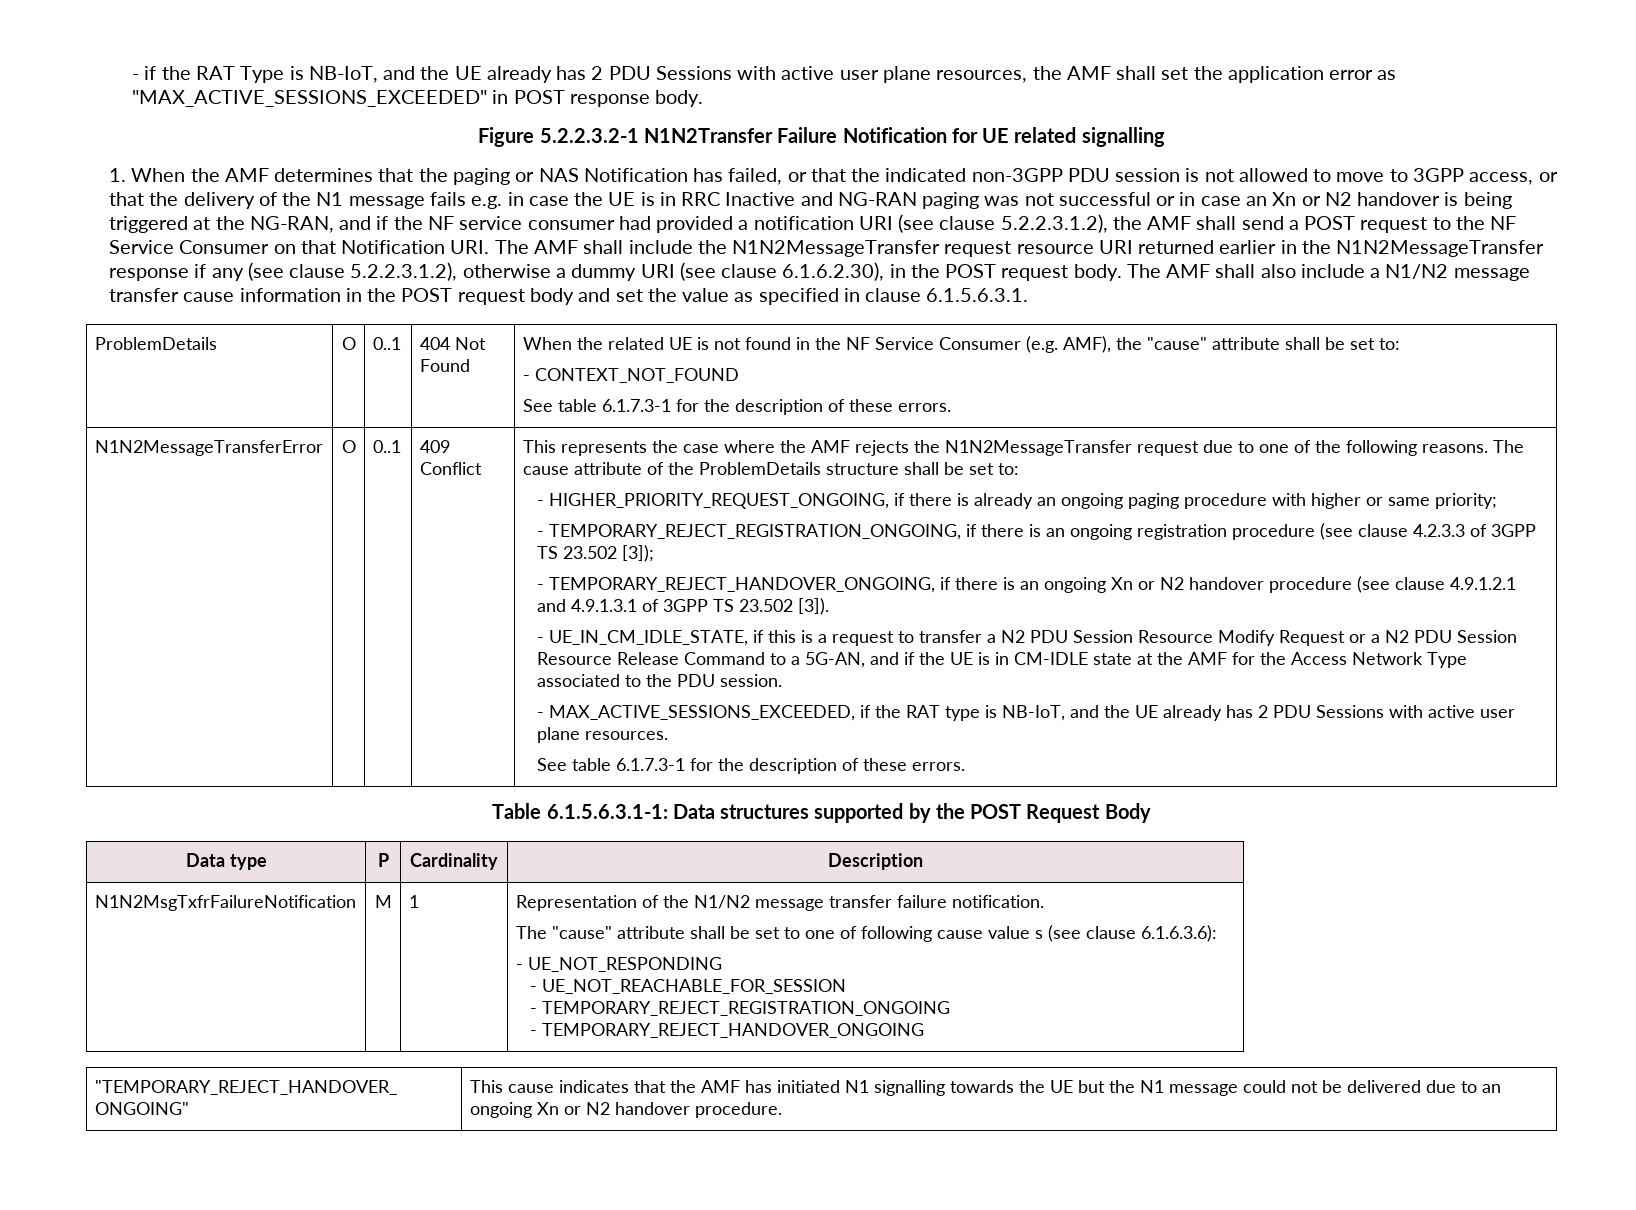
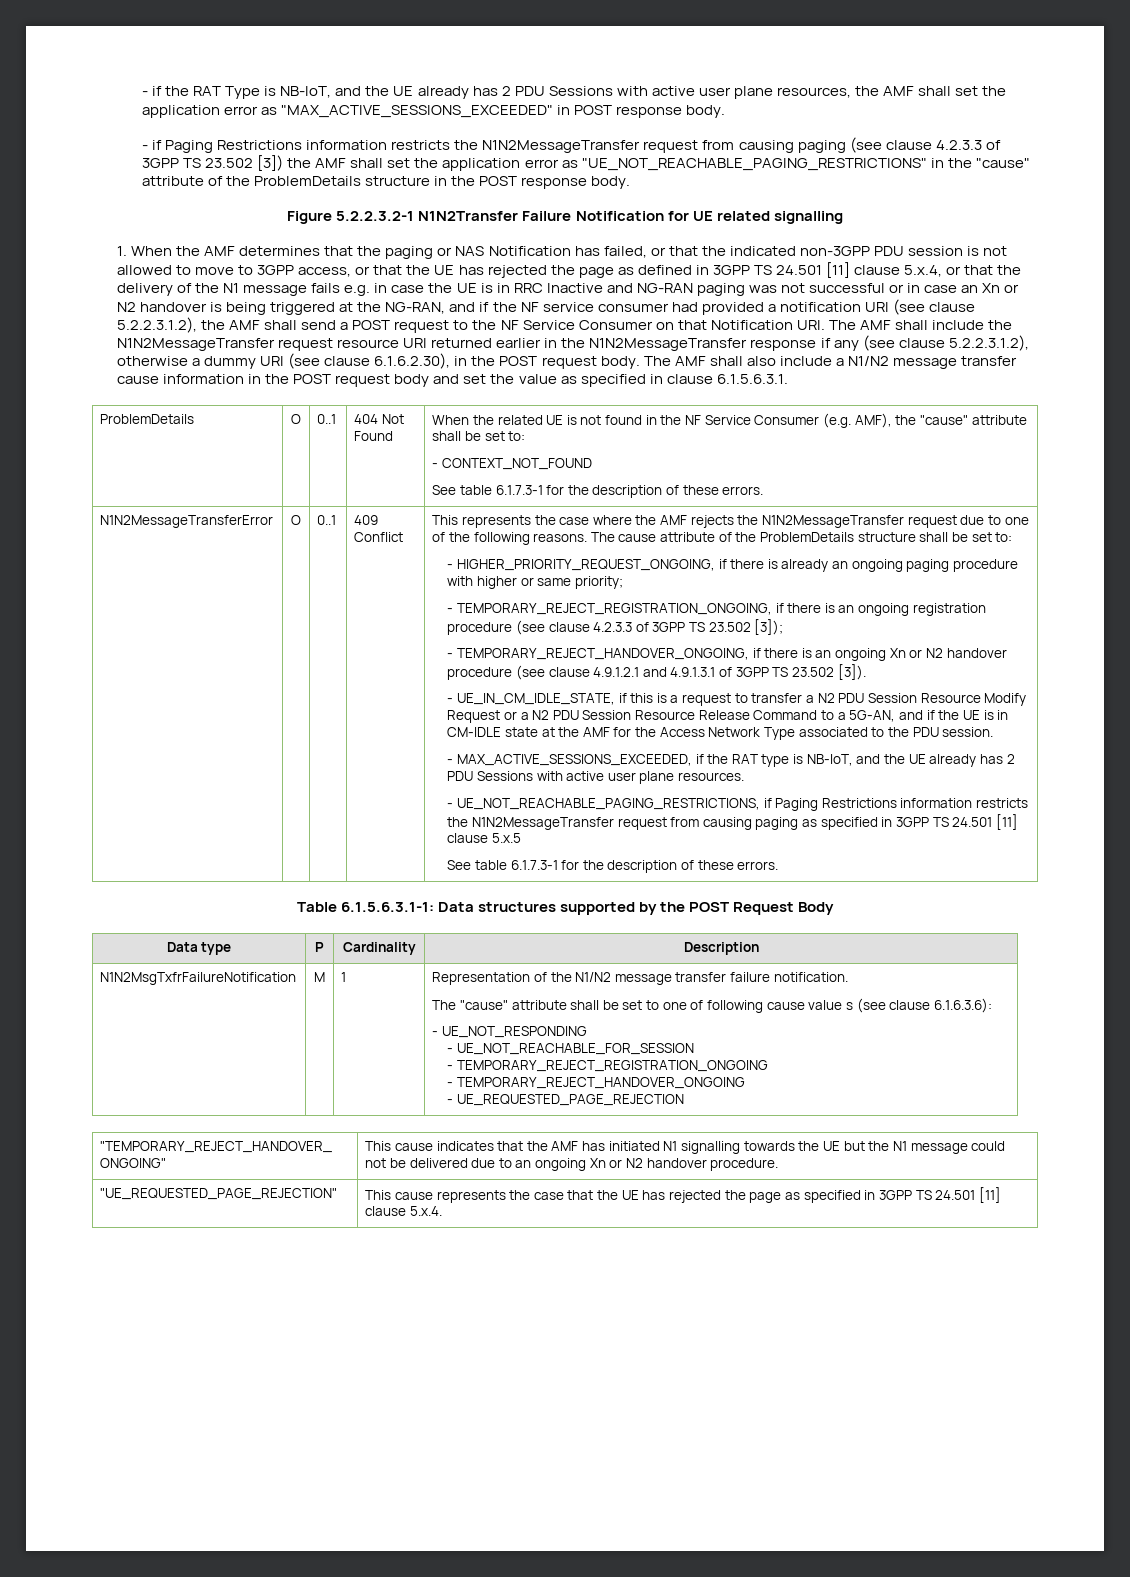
(704, 98) none -> [142,137,1001,153] [142,155,1030,171] [142,176,631,189] // - if Paging Restrictions information restricts the N1N2MessageTransfer request from causing paging (see clause 4.2.3.3 of 3GPP TS 23.502 [3]) the AMF shall set the application error as "UE_NOT_REACHABLE_PAGING_RESTRICTIONS" in the "cause" attribute of the ProblemDetails structure in the POST response body.
(179, 199) none -> [434,262,1022,278] UE has rejected the page as defined in 3GPP TS 24.501 [11] clause 5.x.4, or that the
(668, 735) none -> [447,798,1029,811] [447,814,1018,830] [447,833,521,843] // - UE_NOT_REACHABLE_PAGING_RESTRICTIONS, if Paging Restrictions information restricts the N1N2MessageTransfer request from causing paging as specified in 3GPP TS 24.501 [11] clause 5.x.5
(924, 1030) none -> [447,1094,684,1106] // - UE_REQUESTED_PAGE_REJECTION
(782, 1110) none -> [100,1188,338,1200] [365,1187,1001,1203] [365,1206,442,1216] // "UE_REQUESTED_PAGE_REJECTION" | This cause represents the case that the UE has rejected the page as specified in 3GPP TS 24.501 [11] clause 5.x.4.

